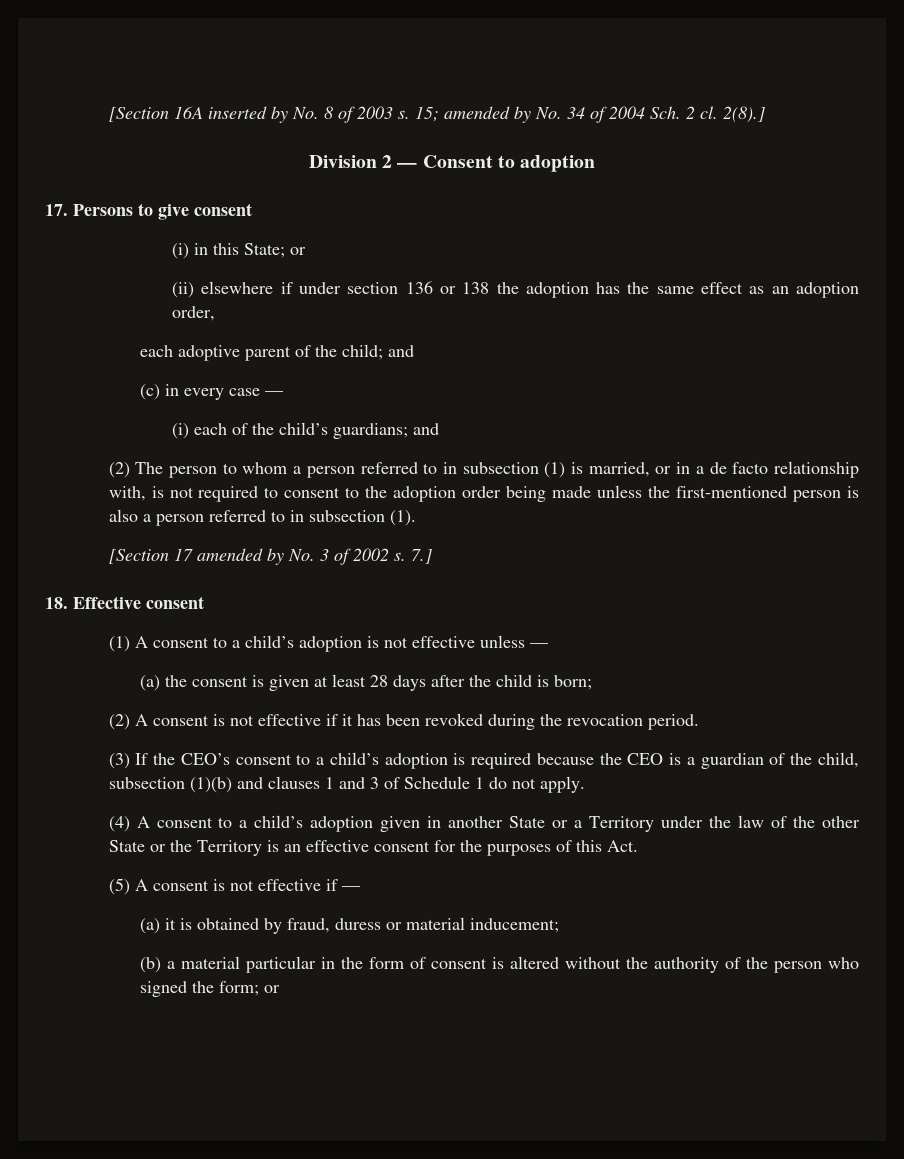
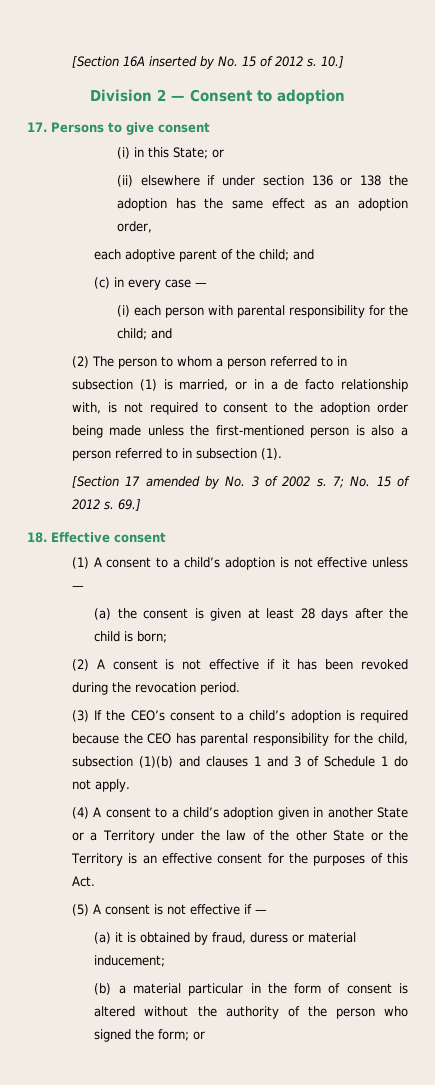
[323,106,765,123] 8 of 2003 s. 15; amended by No. 34 of 2004 Sch. 2 cl. 2(8).] -> [241,56,344,68] 15 of 2012 s. 10.]
[232,422,409,439] of the child’s guardians; -> [164,305,408,318] [116,328,147,340] person with parental responsibility for the child;
[410,549,432,564] 7.] -> [332,476,411,488] [71,499,141,511] 7; No. 15 of 2012 s. 69.]
[669,753,786,769] is a guardian of -> [175,733,350,746] has parental responsibility for

